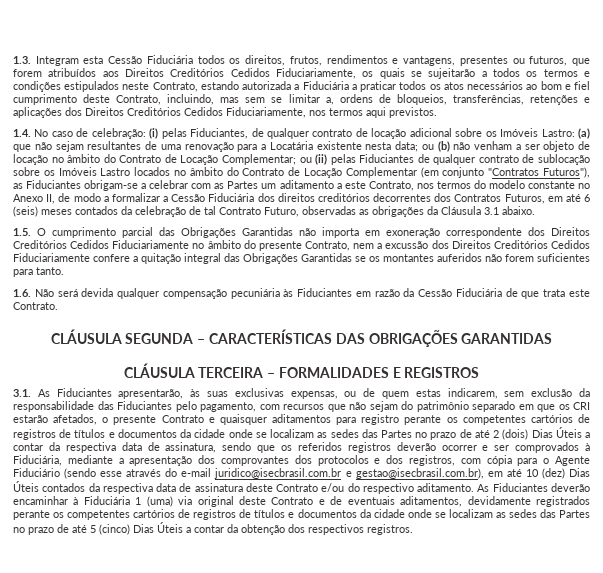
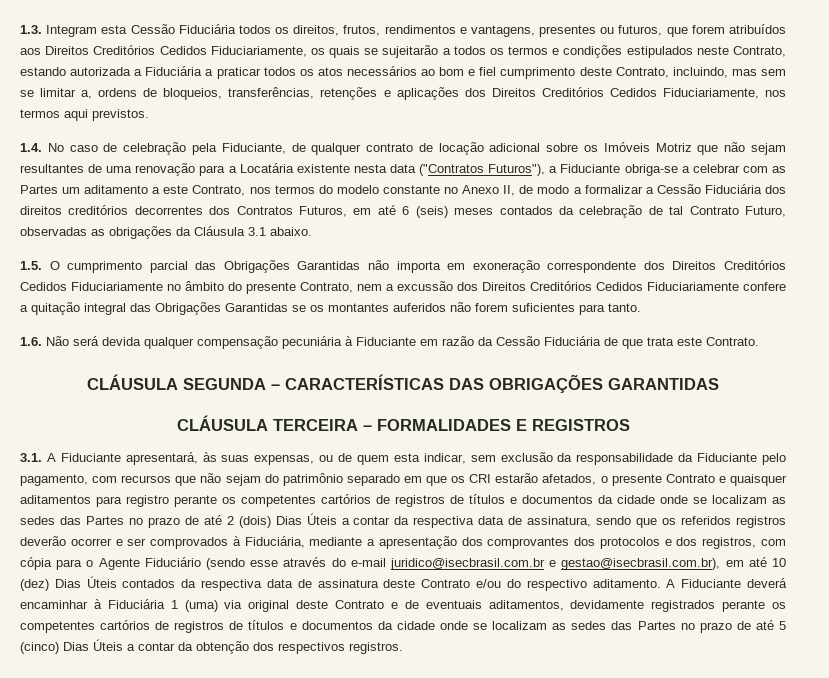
[91,128,249,139] celebração: (i) pelas Fiduciantes, -> [123,142,286,155] celebração pela Fiduciante,
[541,128,591,139] Lastro: (a) -> [655,143,692,152] Motriz
[395,141,590,152] [13,154,590,165] [13,167,590,178] [13,180,139,191] data; ou (b) não venham a ser objeto de locação no âmbito do Contrato de Locação Complementar; ou (ii) pelas Fiduciantes de qualquer contrato de sublocação sobre os Imóveis Lastro locados no âmbito do Contrato de Locação Complementar (em conjunto "Contratos Futuros"), as Fiduciantes obrigam-se -> [389,164,678,176] data ("Contratos Futuros"), a Fiduciante obriga-se
[283,288,353,297] às Fiduciantes -> [345,336,416,346] à Fiduciante
[37,388,184,399] As Fiduciantes apresentarão, -> [46,452,198,465] A Fiduciante apresentará,
[234,388,284,397] exclusivas -> (250, 458) none
[415,388,498,399] estas indicarem, -> [393,453,466,464] esta indicar,
[97,401,172,410] das Fiduciantes -> [678,453,758,462] da Fiduciante
[477,483,590,492] As Fiduciantes deverão -> [666,578,787,588] A Fiduciante deverá

